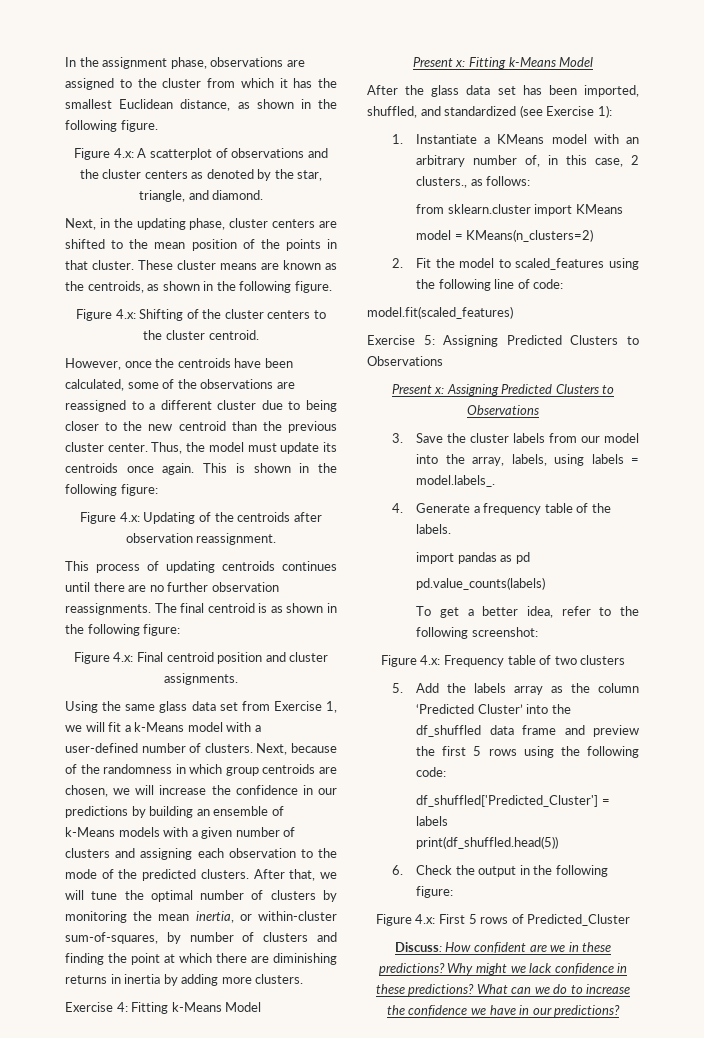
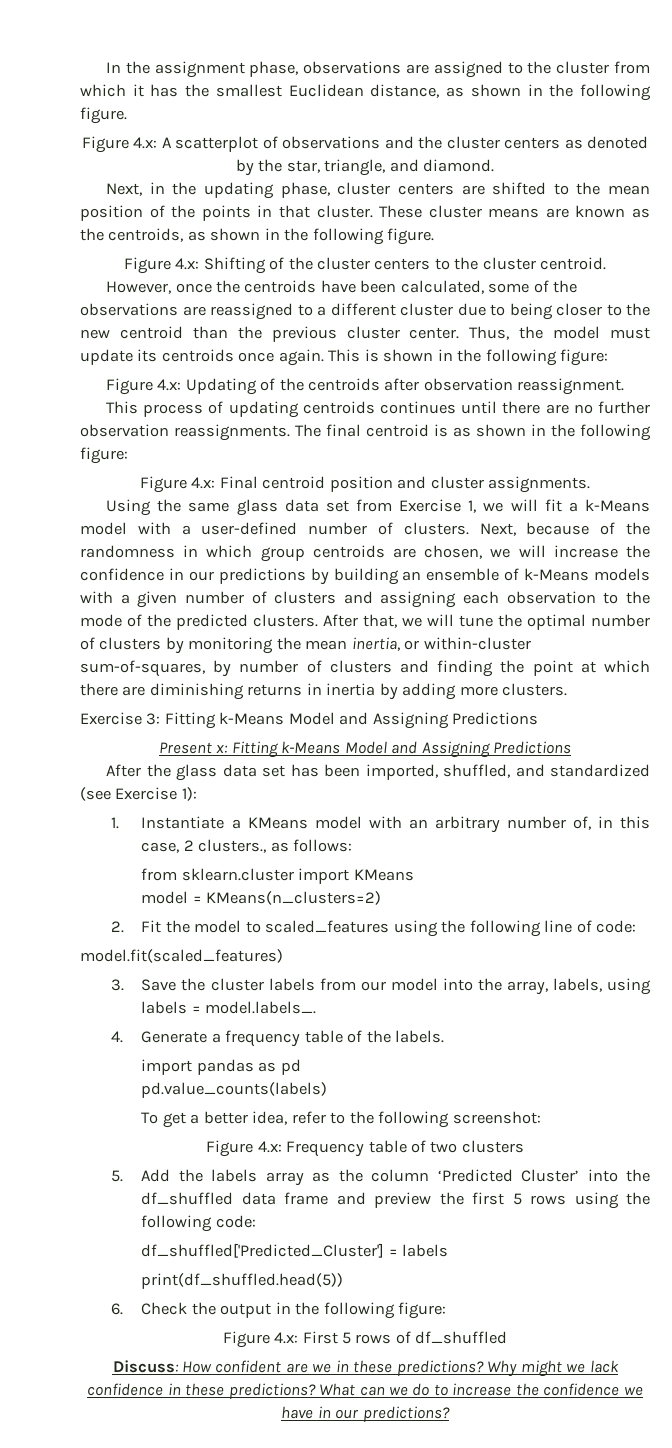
[116,1002,262,1014] 4: Fitting k-Means Model -> [146,712,539,729] 3: Fitting k-Means Model and Assigning Predictions
(594, 62) none -> [391,741,572,758] and Assigning Predictions
[367,335,639,347] [367,356,443,366] [391,384,615,396] [467,405,539,415] // Exercise 5: Assigning Predicted Clusters to Observations // Present x: Assigning Predicted Clusters to Observations -> (283, 956) none
[527,914,631,926] Predicted_Cluster -> [415,1331,508,1344] df_shuffled

